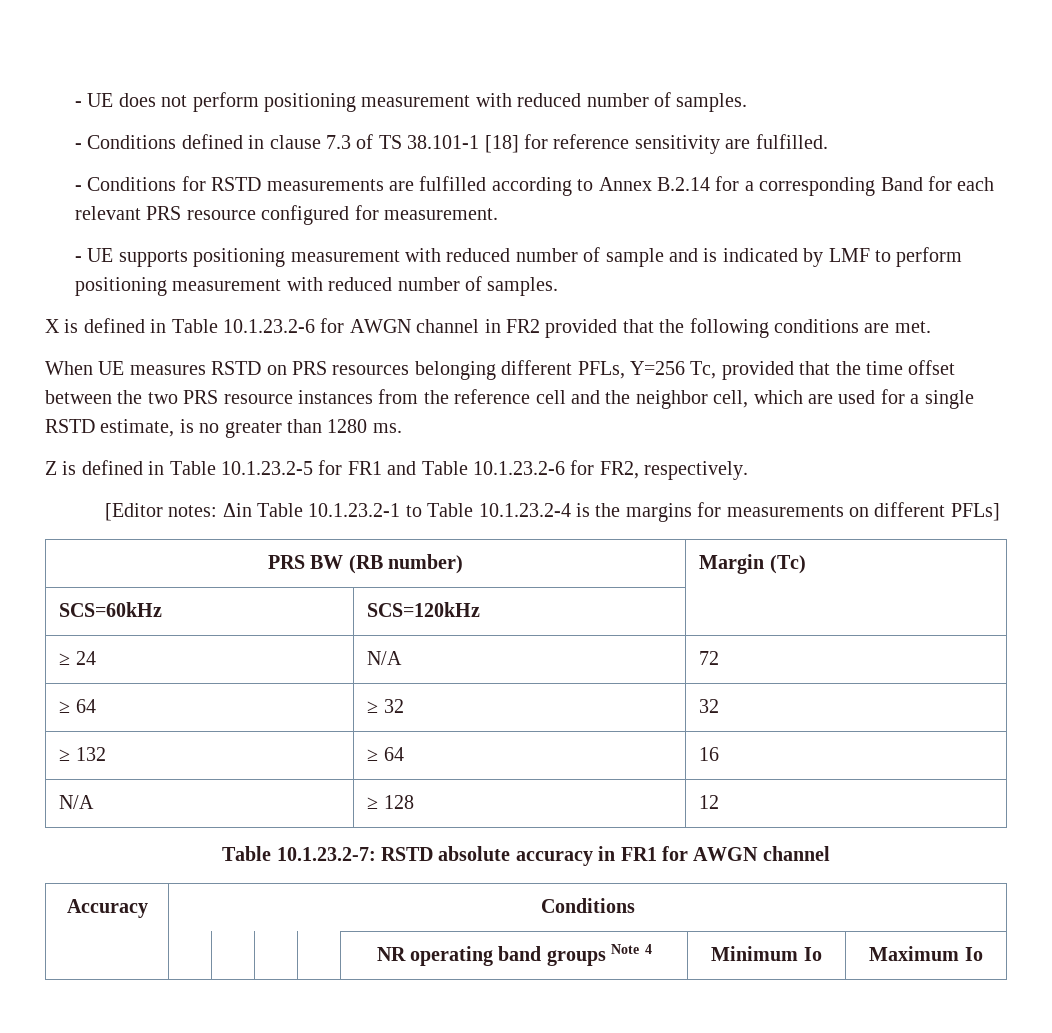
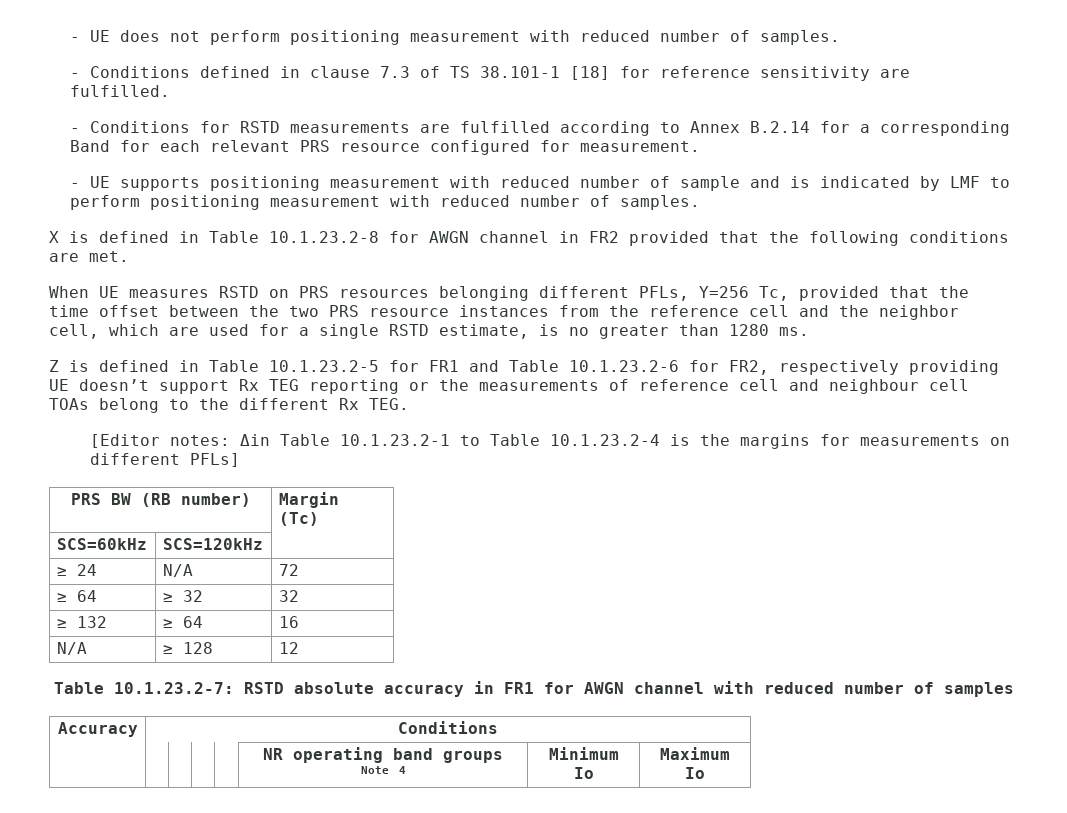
[223,319,315,333] 10.1.23.2-6 -> [269,231,379,243] 10.1.23.2-8
[644,461,749,480] respectively. -> [779,360,999,375] [49,379,969,394] [49,398,409,413] respectively providing UE doesn’t support Rx TEG reporting or the measurements of reference cell and neighbour cell TOAs belong to the different Rx TEG.
(830, 853) none -> [713,681,1014,697] with reduced number of samples

